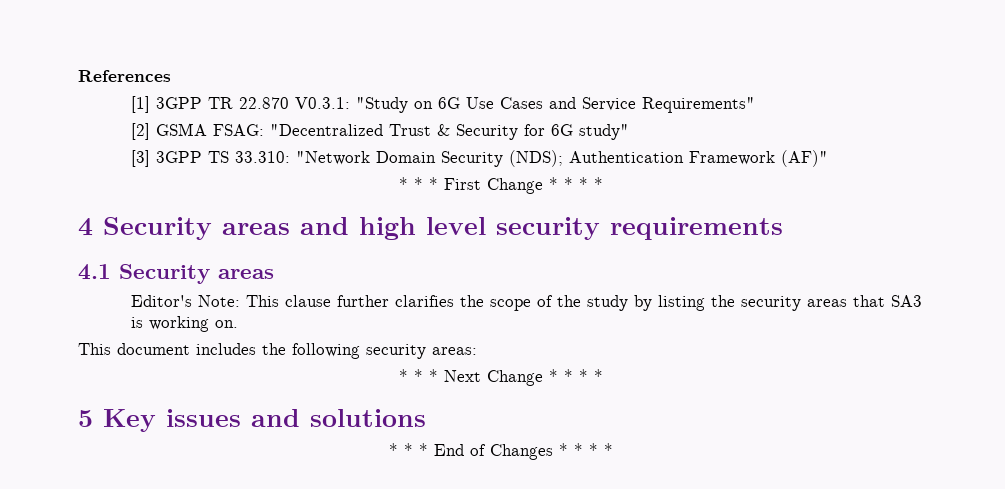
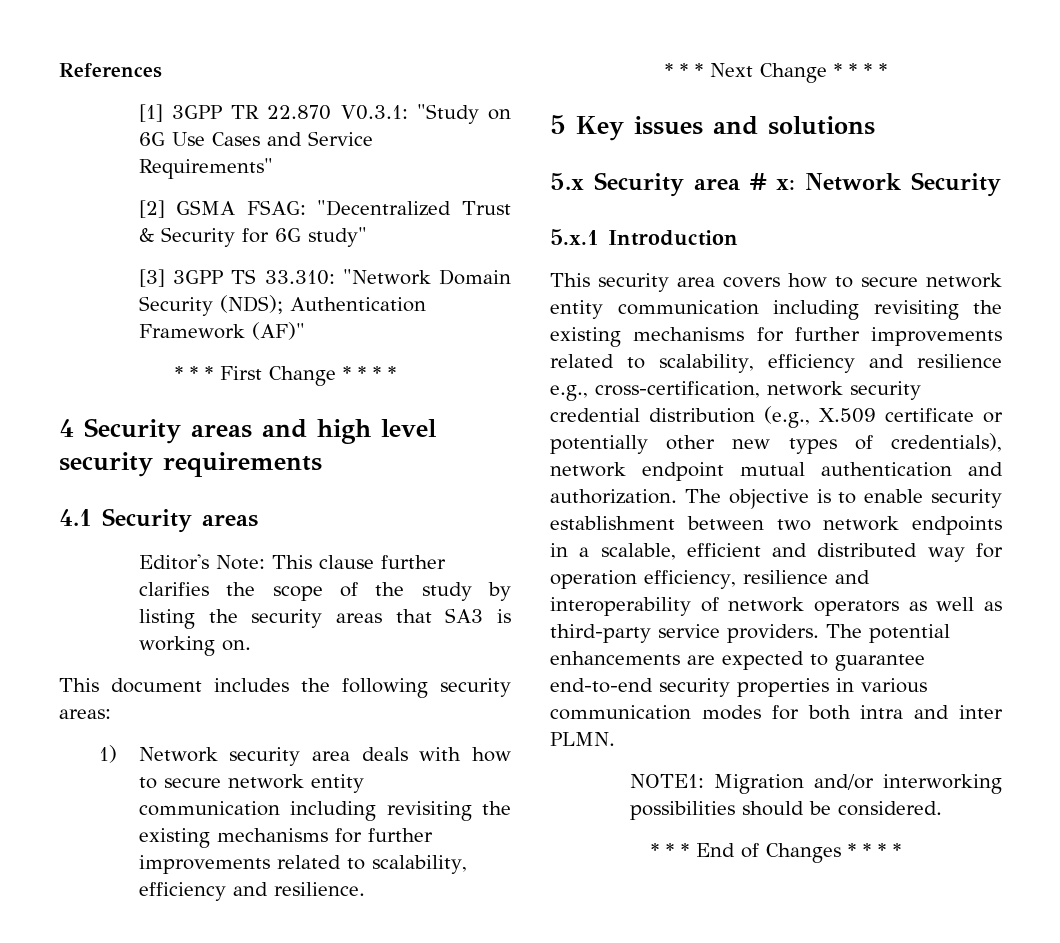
(477, 351) none -> [98,745,511,766] [138,774,364,793] [138,801,511,821] [138,828,433,848] [138,855,467,874] [138,882,365,901] // 1) Network security area deals with how to secure network entity communication including revisiting the existing mechanisms for further improvements related to scalability, efficiency and resilience.
(426, 418) none -> [550,172,1001,197] [550,229,738,246] [550,273,1002,292] [550,300,1002,320] [550,327,1002,347] [550,354,1002,373] [550,381,921,401] [550,406,1003,428] [550,433,1002,454] [550,462,1003,481] [550,489,1002,509] [550,516,1002,535] [550,543,1003,562] [550,570,870,589] [550,597,1002,616] [550,624,950,643] [550,651,925,671] [550,678,927,697] [550,705,1003,720] [550,732,615,746] [629,774,1002,794] [629,801,942,820] // 5.x Security area # x: Network Security // 5.x.1 Introduction // This security area covers how to secure network entity communication including revisiting the existing mechanisms for further improvements related to scalability, efficiency and resilience e.g., cross-certification, network security credential distribution (e.g., X.509 certificate or potentially other new types of credentials), network endpoint mutual authentication and authorization. The objective is to enable security establishment between two network endpoints in a scalable, efficient and distributed way for operation efficiency, resilience and interoperability of network operators as well as third-party service providers. The potential enhancements are expected to guarantee end-to-end security properties in various communication modes for both intra and inter PLMN. // NOTE1: Migration and/or interworking possibilities should be considered.

